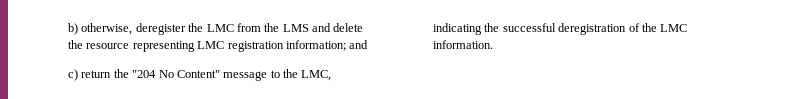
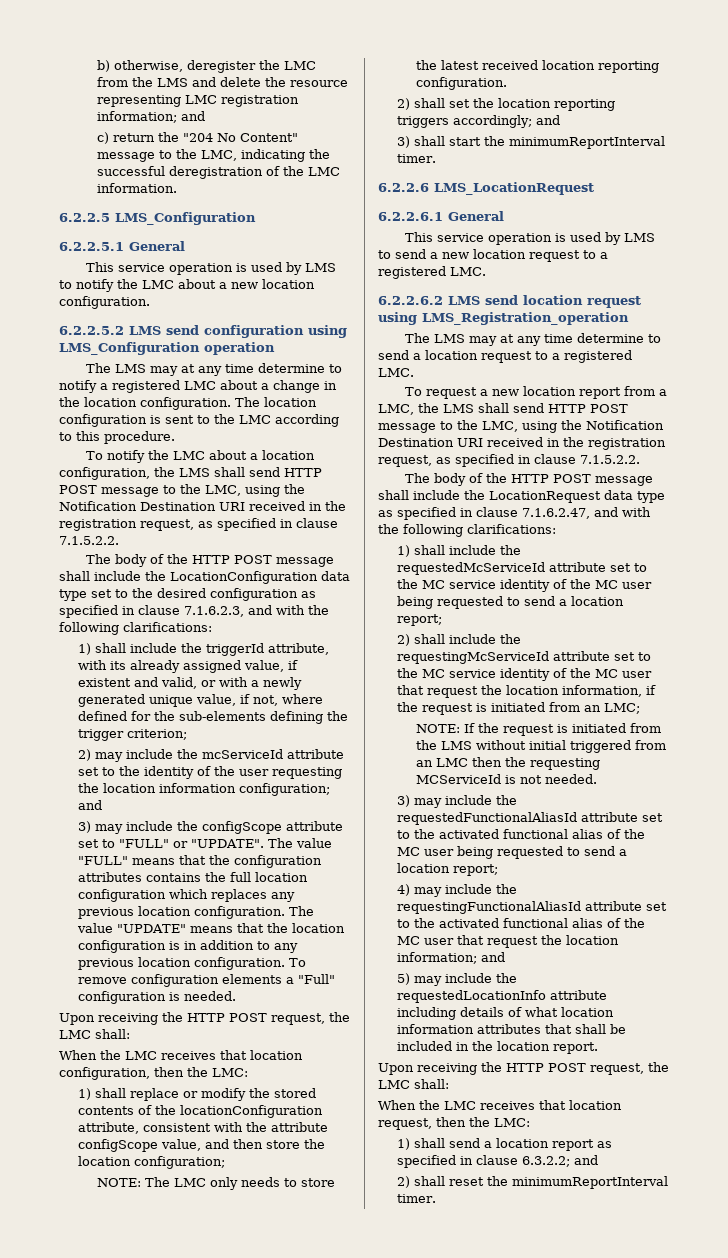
(494, 44) none -> [59,212,256,225] [59,241,185,251] [85,262,336,275] [59,279,315,292] [59,296,150,309] [59,325,347,338] [59,342,275,355] [85,363,342,376] [59,380,337,393] [59,397,317,410] [59,414,339,427] [59,431,175,444] [85,450,315,463] [59,467,322,480] [59,484,305,497] [59,501,346,511] [59,518,338,531] [59,536,119,545] [85,554,334,567] [59,571,350,584] [59,588,316,601] [59,605,329,618] [59,622,212,635] [78,643,330,656] [78,660,299,673] [78,677,303,690] [78,694,324,707] [78,711,349,724] [78,729,188,741] [78,749,345,762] [78,766,343,779] [78,783,331,796] [78,800,103,810] [78,821,344,834] [78,838,333,848] [78,855,323,868] [78,872,309,882] [78,889,296,902] [78,906,315,919] [77,923,346,933] [78,940,299,953] [78,957,307,970] [78,974,336,987] [78,991,237,1004] [59,1012,350,1025] [59,1029,130,1039] [59,1050,303,1060] [59,1067,248,1080] [78,1088,317,1101] [78,1105,324,1118] [78,1122,329,1134] [78,1139,326,1152] [78,1156,226,1169] [97,1177,336,1190] [416,60,660,73] [416,77,508,90] [397,98,616,111] [397,115,561,128] [397,136,666,149] [397,154,437,163] [378,182,594,195] [378,211,504,221] [404,232,655,245] [378,249,608,262] [378,266,486,279] [378,295,641,308] [378,312,629,325] [404,333,661,346] [378,350,632,363] [378,368,414,377] [404,386,667,399] [378,403,628,415] [378,420,664,433] [378,437,666,450] [378,454,640,467] [404,473,653,486] [378,490,665,503] [378,507,651,520] [378,524,556,537] [397,545,522,557] [397,562,648,575] [397,579,653,592] [397,596,625,609] [397,614,443,626] [397,634,522,646] [397,651,652,664] [397,668,653,681] [397,685,657,698] [397,702,641,715] [416,723,662,736] [416,740,667,753] [416,757,601,770] [416,774,598,784] [397,795,518,808] [397,812,664,825] [397,829,646,839] [397,846,628,859] [397,863,499,876] [397,884,518,897] [397,901,668,914] [397,918,646,928] [397,935,620,948] [397,952,506,964] [397,973,518,986] [397,990,608,1003] [397,1007,615,1020] [397,1024,627,1034] [397,1041,599,1054] [378,1062,669,1075] [378,1079,449,1089] [378,1100,622,1110] [378,1117,530,1130] [397,1138,613,1151] [397,1155,599,1168] [397,1176,669,1189] [397,1194,437,1203] // 6.2.2.5 LMS_Configuration // 6.2.2.5.1 General // This service operation is used by LMS to notify the LMC about a new location configuration. // 6.2.2.5.2 LMS send configuration using LMS_Configuration operation // The LMS may at any time determine to notify a registered LMC about a change in the location configuration. The location configuration is sent to the LMC according to this procedure. // To notify the LMC about a location configuration, the LMS shall send HTTP POST message to the LMC, using the Notification Destination URI received in the registration request, as specified in clause 7.1.5.2.2. // The body of the HTTP POST message shall include the LocationConfiguration data type set to the desired configuration as specified in clause 7.1.6.2.3, and with the following clarifications: // 1) shall include the triggerId attribute, with its already assigned value, if existent and valid, or with a newly generated unique value, if not, where defined for the sub-elements defining the trigger criterion; // 2) may include the mcServiceId attribute set to the identity of the user requesting the location information configuration; and // 3) may include the configScope attribute set to "FULL" or "UPDATE". The value "FULL" means that the configuration attributes contains the full location configuration which replaces any previous location configuration. The value "UPDATE" means that the location configuration is in addition to any previous location configuration. To remove configuration elements a "Full" configuration is needed. // Upon receiving the HTTP POST request, the LMC shall: // When the LMC receives that location configuration, then the LMC: // 1) shall replace or modify the stored contents of the locationConfiguration attribute, consistent with the attribute configScope value, and then store the location configuration; // NOTE: The LMC only needs to store the latest received location reporting configuration. // 2) shall set the location reporting triggers accordingly; and // 3) shall start the minimumReportInterval timer. // 6.2.2.6 LMS_LocationRequest // 6.2.2.6.1 General // This service operation is used by LMS to send a new location request to a registered LMC. // 6.2.2.6.2 LMS send location request using LMS_Registration_operation // The LMS may at any time determine to send a location request to a registered LMC. // To request a new location report from a LMC, the LMS shall send HTTP POST message to the LMC, using the Notification Destination URI received in the registration request, as specified in clause 7.1.5.2.2. // The body of the HTTP POST message shall include the LocationRequest data type as specified in clause 7.1.6.2.47, and with the following clarifications: // 1) shall include the requestedMcServiceId attribute set to the MC service identity of the MC user being requested to send a location report; // 2) shall include the requestingMcServiceId attribute set to the MC service identity of the MC user that request the location information, if the request is initiated from an LMC; // NOTE: If the request is initiated from the LMS without initial triggered from an LMC then the requesting MCServiceId is not needed. // 3) may include the requestedFunctionalAliasId attribute set to the activated functional alias of the MC user being requested to send a location report; // 4) may include the requestingFunctionalAliasId attribute set to the activated functional alias of the MC user that request the location information; and // 5) may include the requestedLocationInfo attribute including details of what location information attributes that shall be included in the location report. // Upon receiving the HTTP POST request, the LMC shall: // When the LMC receives that location request, then the LMC: // 1) shall send a location report as specified in clause 6.3.2.2; and // 2) shall reset the minimumReportInterval timer.

